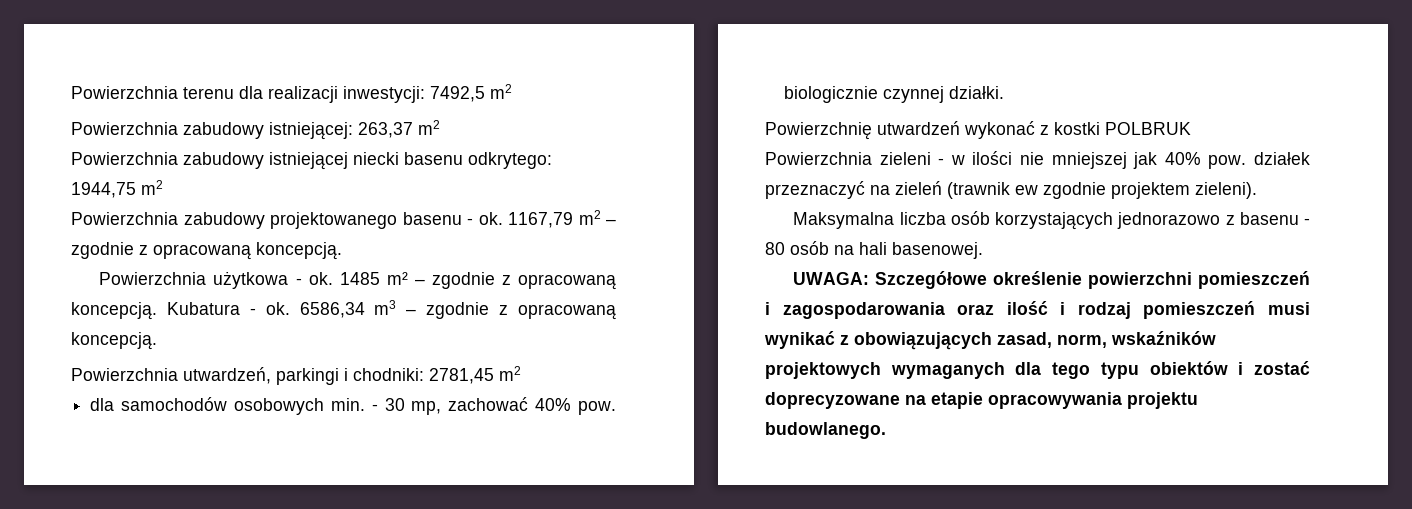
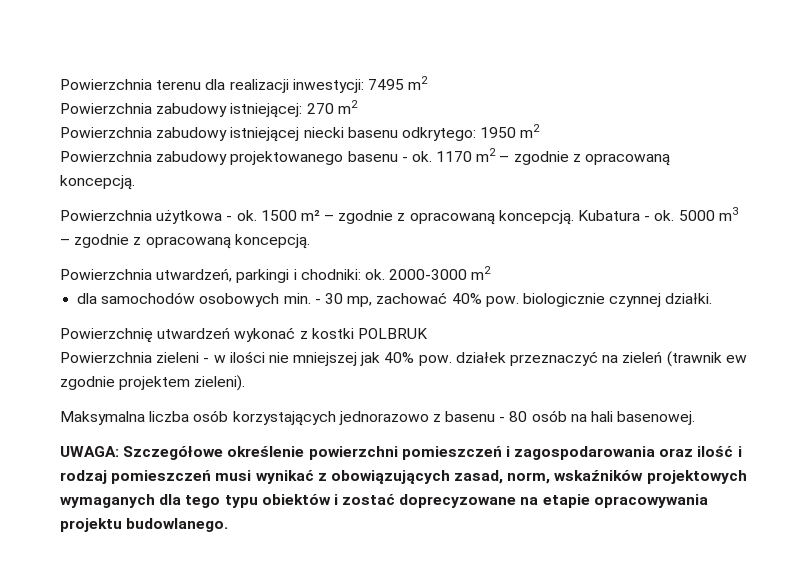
[430,86,485,102] 7492,5 -> [367,79,404,90] 7495
[358,122,413,138] 263,37 -> [306,103,334,114] 270
[71,182,136,198] 1944,75 -> [480,127,517,138] 1950
[508,212,573,228] 1167,79 -> [436,151,473,162] 1170
[339,272,380,285] 1485 -> [260,210,297,221] 1500
[299,302,365,318] 6586,34 -> [678,210,715,221] 5000
[429,368,494,384] 2781,45 -> [364,269,468,280] ok. 2000-3000

